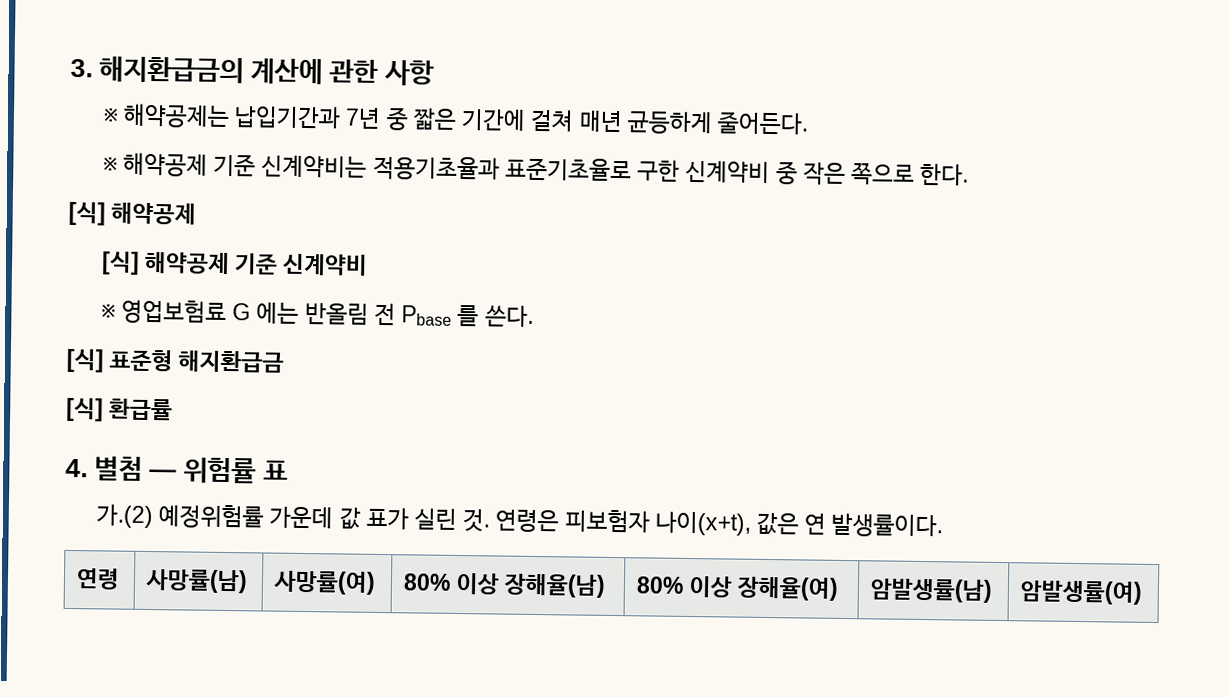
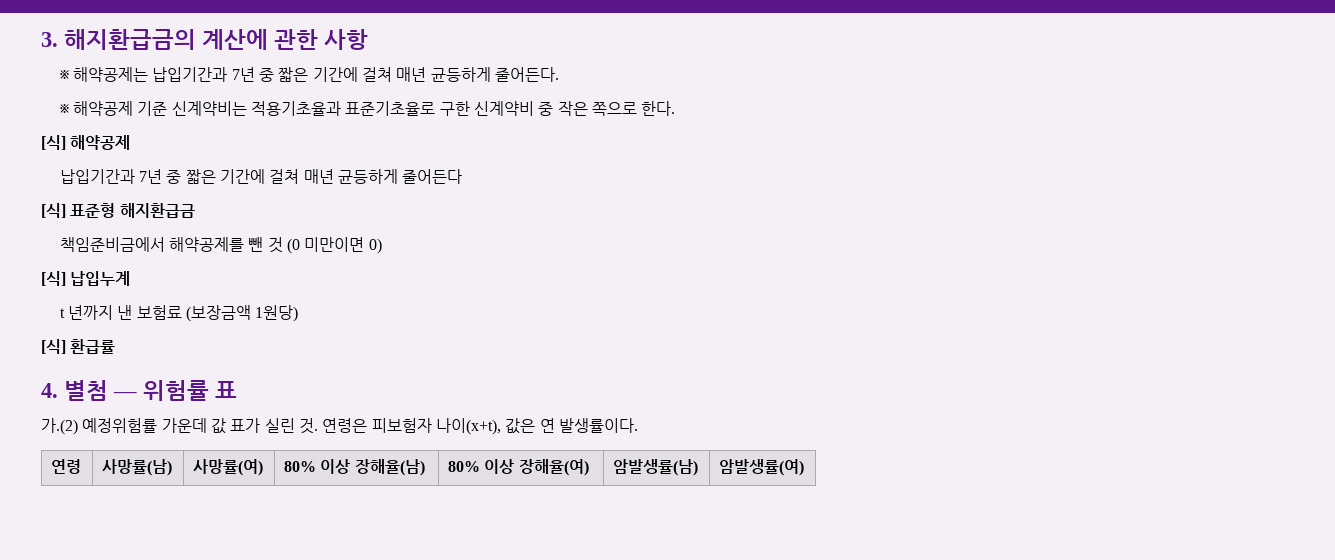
[100,251,369,276] [100,299,534,327] [66,348,285,373] [식] 해약공제 기준 신계약비 // ※ 영업보험료 G 에는 반올림 전 Pbase 를 쓴다. // [식] 표준형 해지환급금 -> [59,169,463,184] [41,203,195,218] [59,237,382,254] [41,271,131,286] [59,305,299,322] 납입기간과 7년 중 짧은 기간에 걸쳐 매년 균등하게 줄어든다 // [식] 표준형 해지환급금 // 책임준비금에서 해약공제를 뺀 것 (0 미만이면 0) // [식] 납입누계 // t 년까지 낸 보험료 (보장금액 1원당)

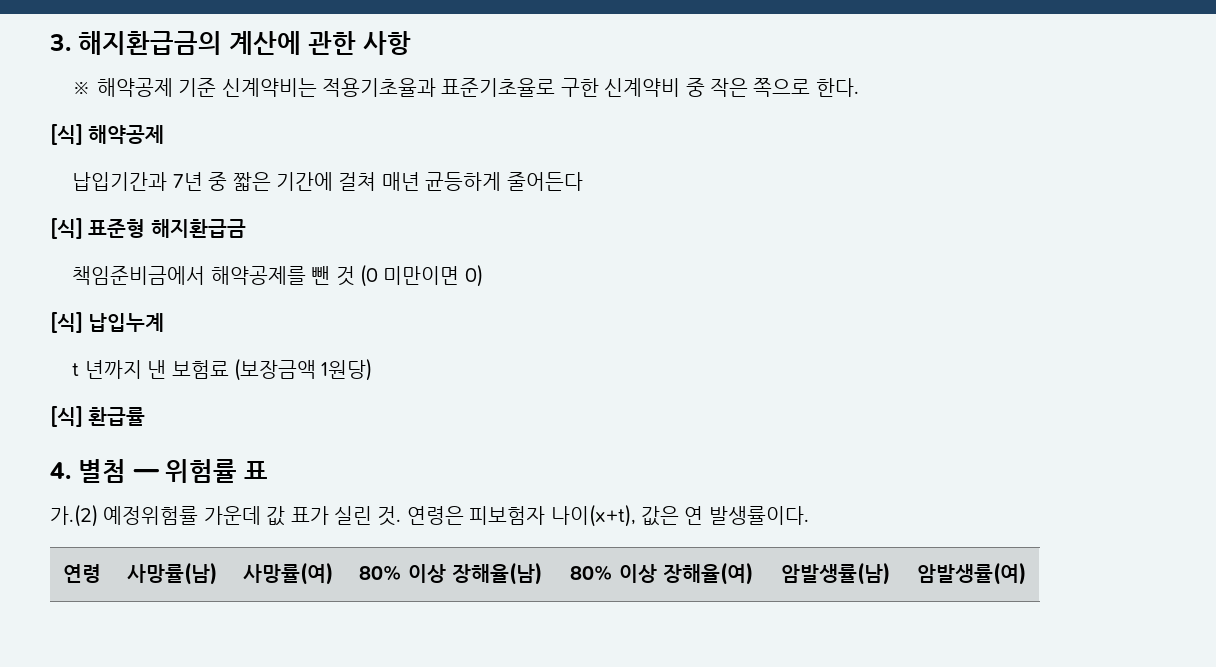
[59,67,559,82] // ※ 해약공제는 납입기간과 7년 중 짧은 기간에 걸쳐 매년 균등하게 줄어든다. -> (411, 43) none

